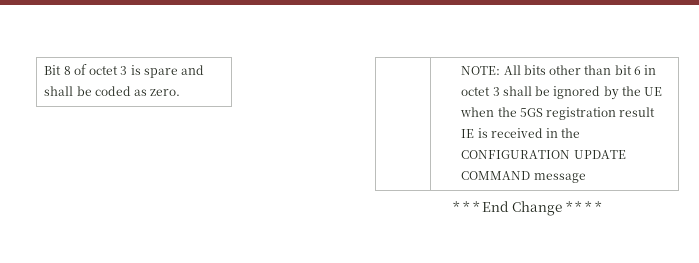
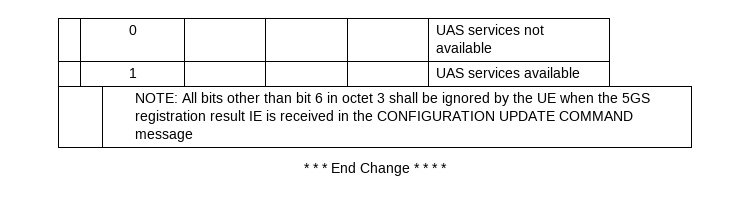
[44,64,205,78] [44,86,181,96] Bit 8 of octet 3 is spare and shall be coded as zero. -> [128,25,137,35] [435,24,544,35] [435,42,492,53] [128,68,137,78] [435,67,580,78] | 0 | | | | UAS services not available // | 1 | | | | UAS services available

